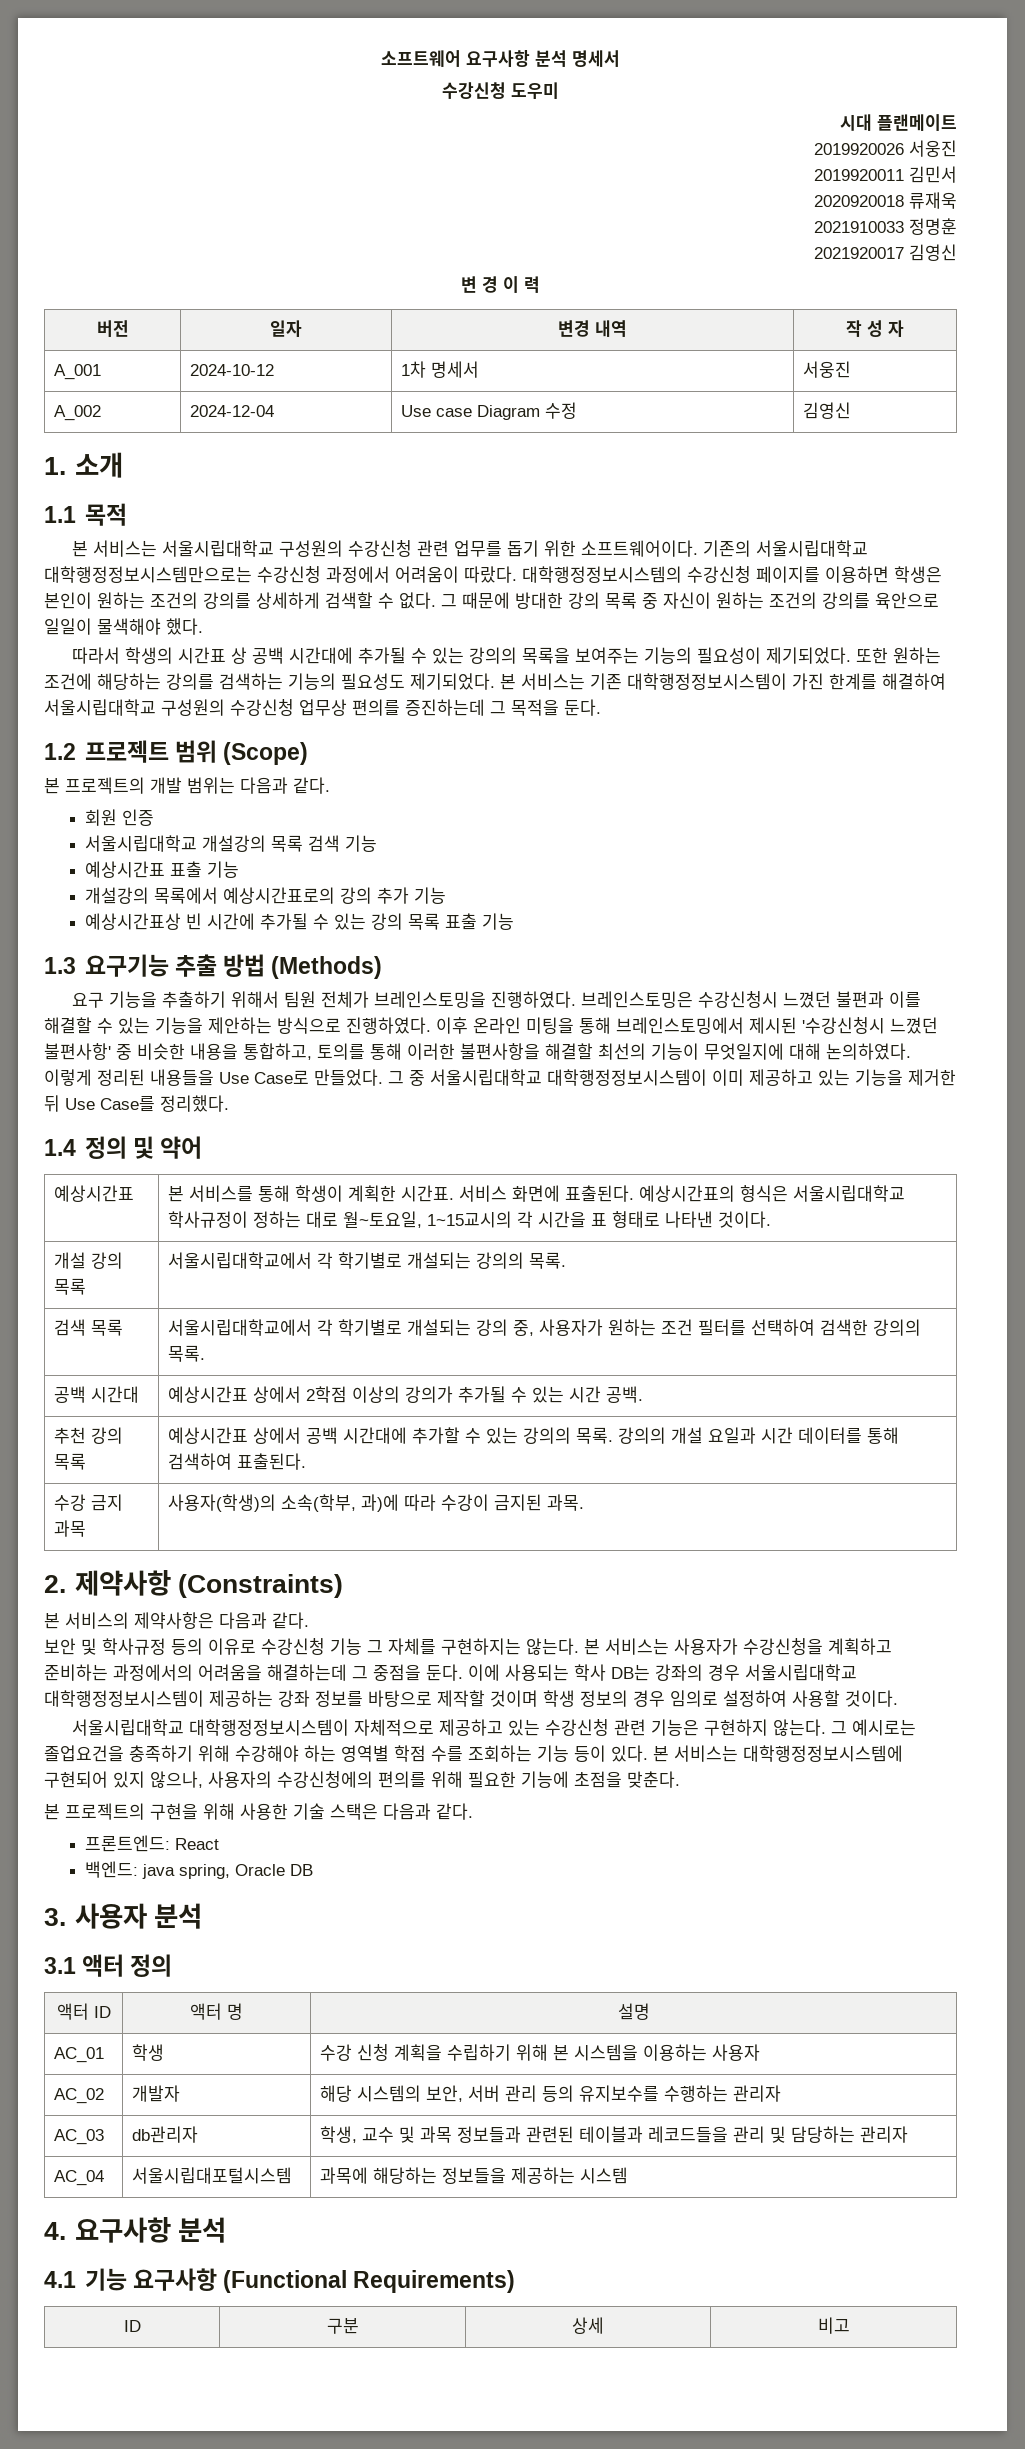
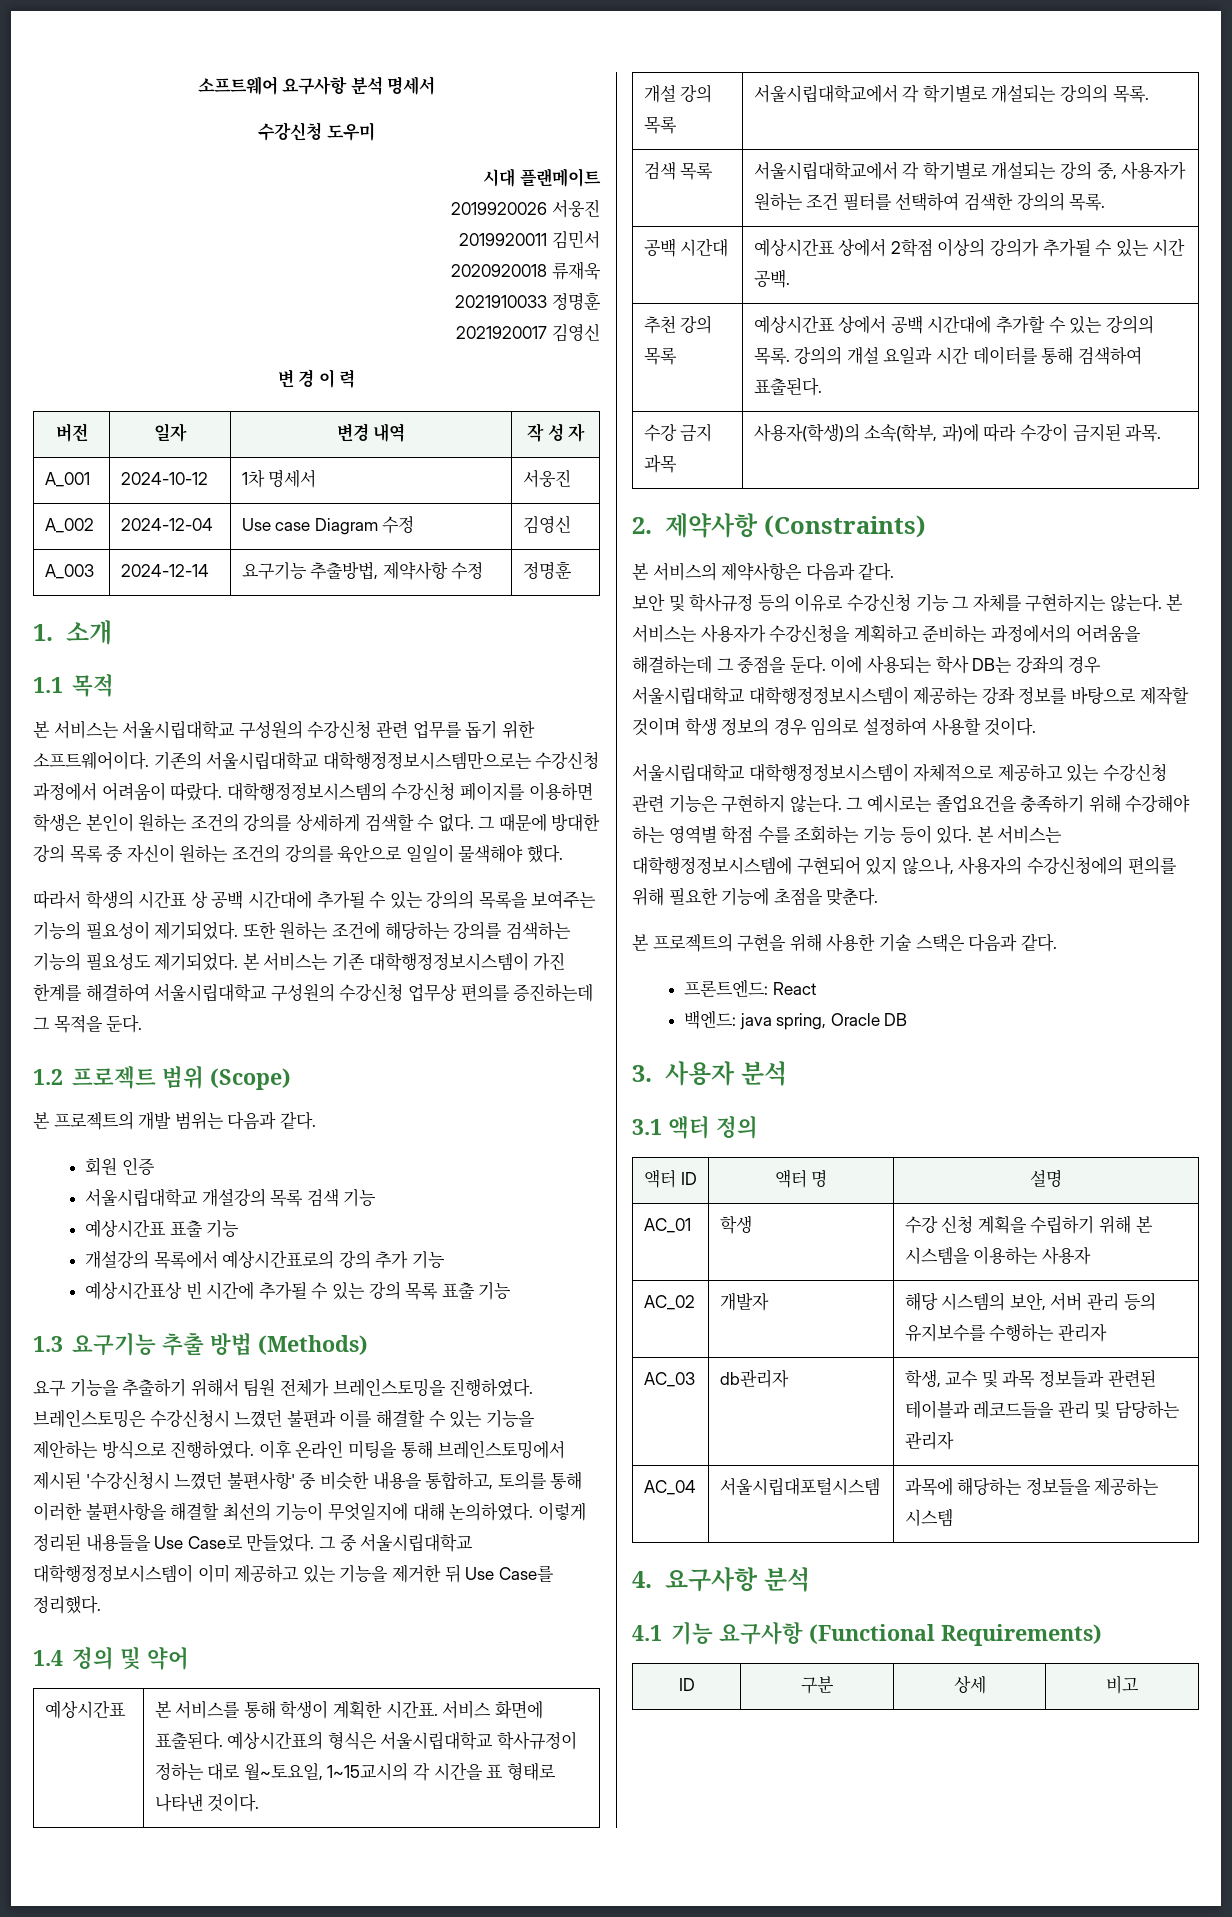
(851, 410) none -> [44,564,94,579] [120,564,209,577] [241,561,484,580] [522,561,572,579] // A_003 | 2024-12-14 | 요구기능 추출방법, 제약사항 수정 | 정명훈

